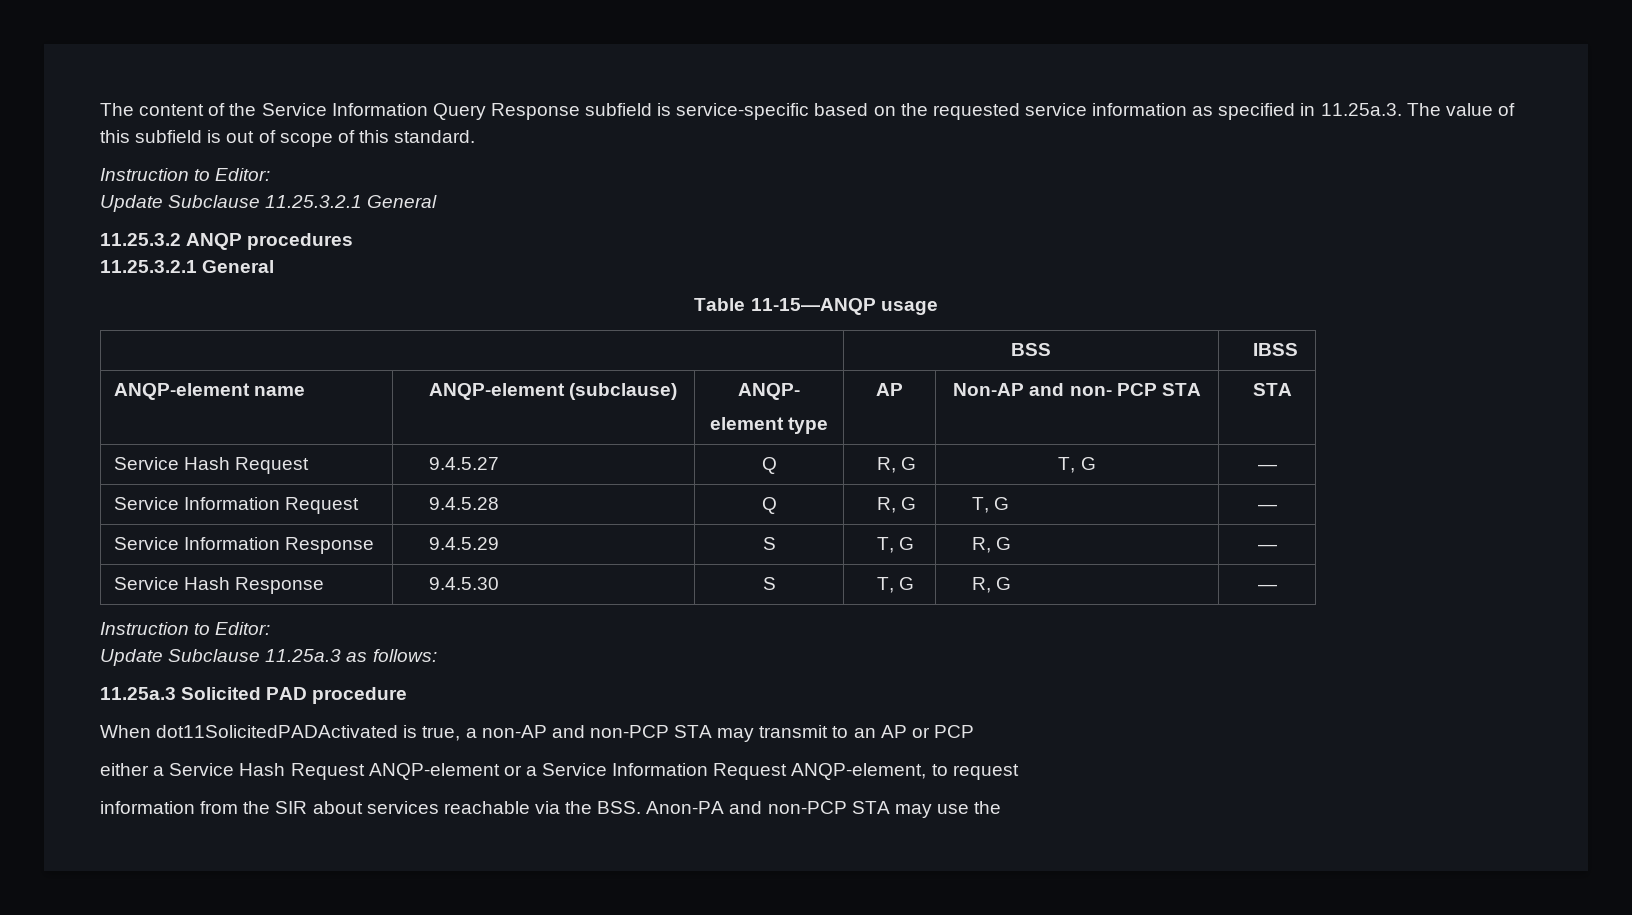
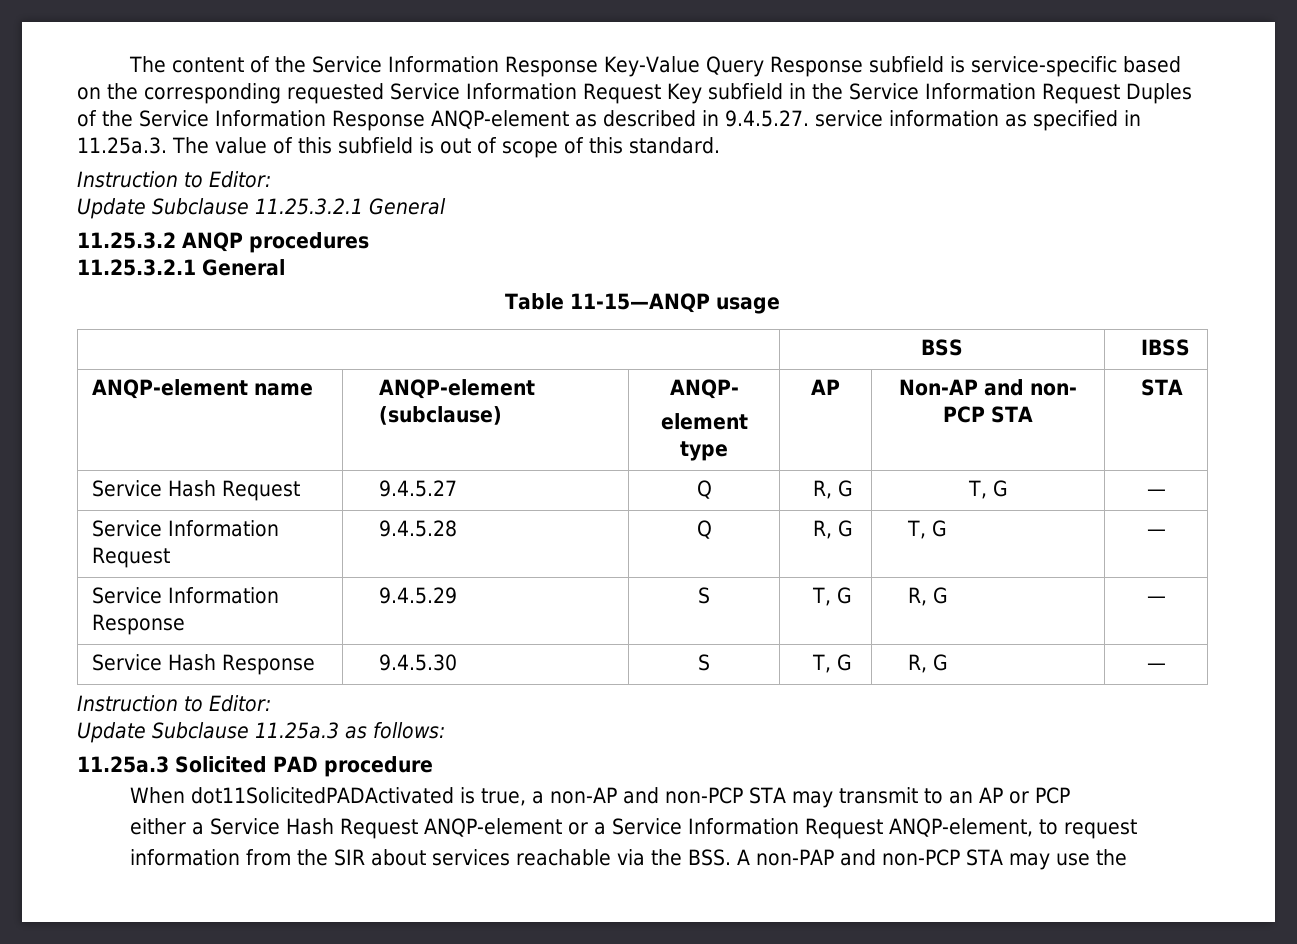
(428, 109) none -> [504,56,700,77] Response Key-Value
[932,103,1020,120] requested -> [144,83,1192,104] [77,110,809,131] corresponding requested Service Information Request Key subfield in the Service Information Request Duples of the Service Information Response ANQP-element as described in 9.4.5.27.
[646,801,725,814] Anon-PA -> [736,849,834,866] A non-PAP

